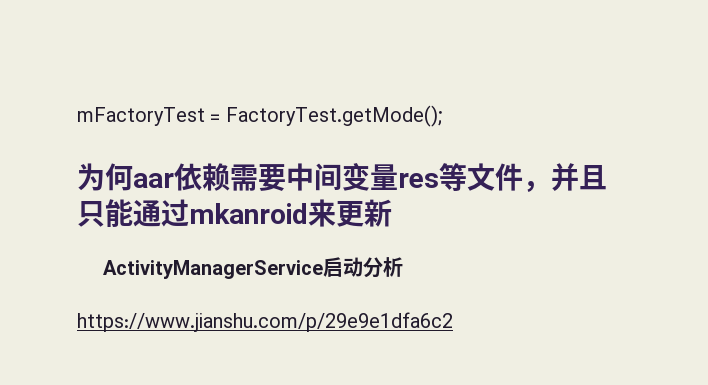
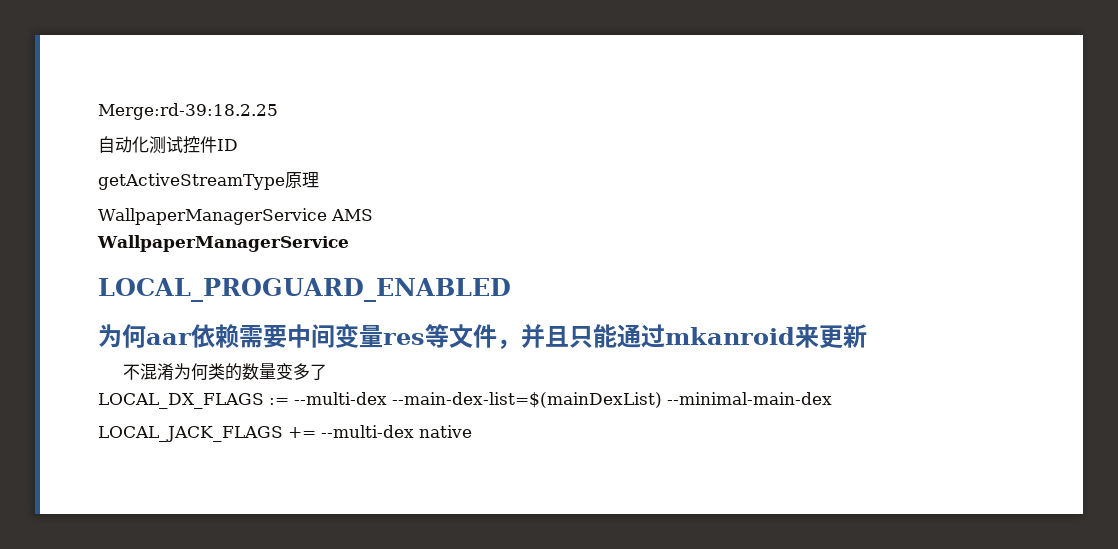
[77,105,442,127] mFactoryTest = FactoryTest.getMode(); -> [98,103,278,120] [98,136,238,154] [98,172,319,190] [98,208,373,225] [97,235,349,252] [98,278,511,302] Merge:rd-39:18.2.25 // 自动化测试控件ID // getActiveStreamType原理 // WallpaperManagerService AMS // WallpaperManagerService // LOCAL_PROGUARD_ENABLED
[103,257,404,279] [77,312,453,332] ActivityManagerService启动分析 // https://www.jianshu.com/p/29e9e1dfa6c2 -> [123,363,328,381] [98,392,832,409] [98,425,472,442] 不混淆为何类的数量变多了 // LOCAL_DX_FLAGS := --multi-dex --main-dex-list=$(mainDexList) --minimal-main-dex // LOCAL_JACK_FLAGS += --multi-dex native

